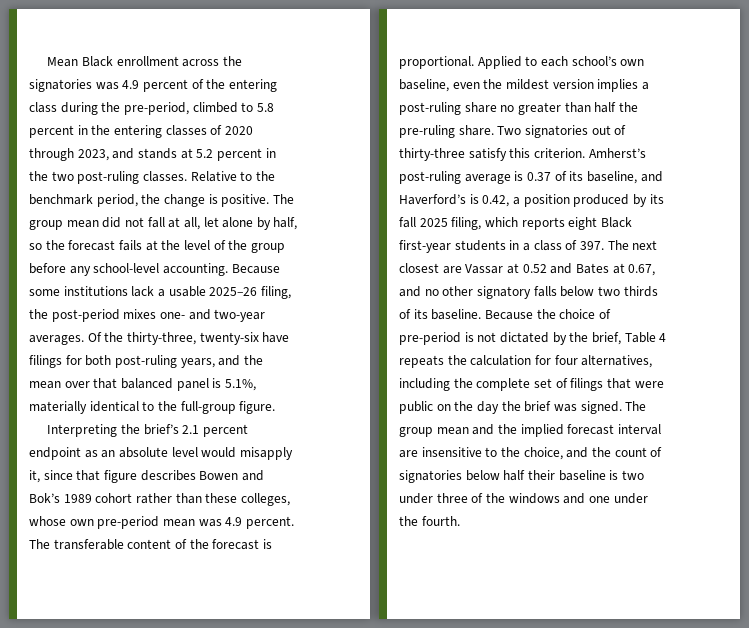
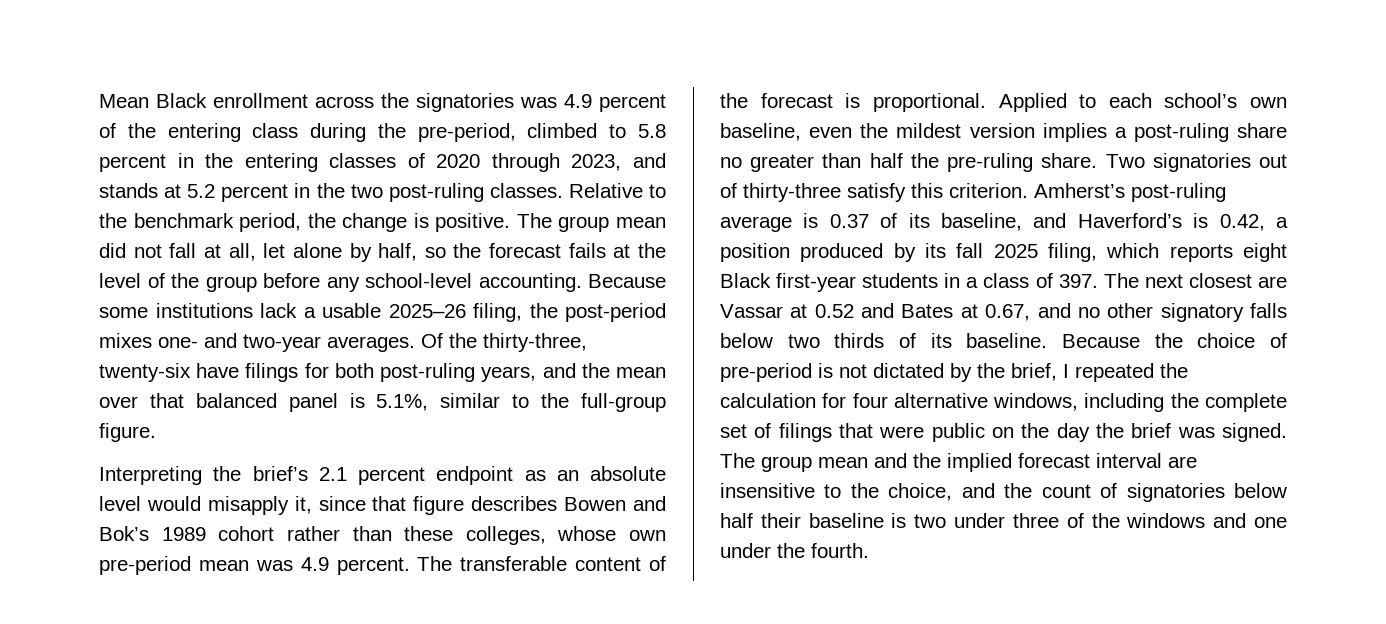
[29,401,139,414] materially identical -> [440,393,501,408] similar
[624,332,667,343] [399,355,444,368] Table 4 repeats -> [1063,363,1154,382] I repeated
[581,355,653,368] alternatives, -> [893,393,1079,411] alternative windows,

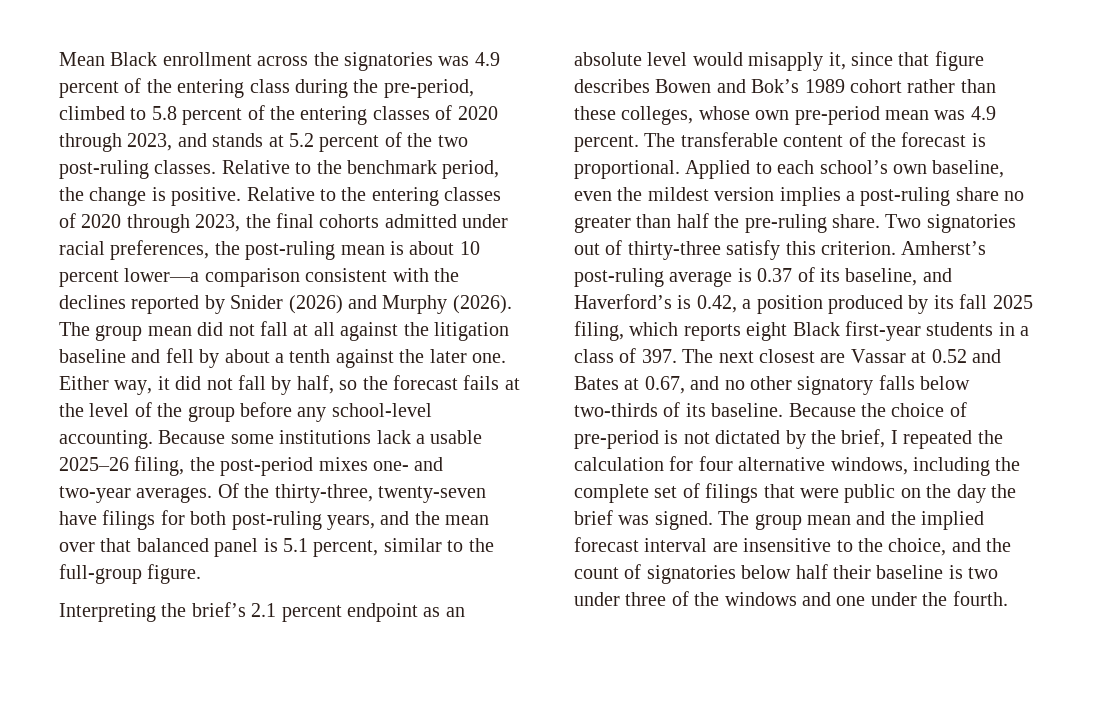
[177,153,194,168] in -> [247,105,265,120] of
[294,183,311,198] in -> [384,132,402,147] of
(511, 222) none -> [246,187,502,206] [59,213,509,233] [59,240,480,260] [59,268,459,287] [59,295,512,314] Relative to the entering classes of 2020 through 2023, the final cohorts admitted under racial preferences, the post-ruling mean is about 10 percent lower—a comparison consistent with the declines reported by Snider (2026) and Murphy (2026).
[228,243,342,261] all, let alone -> [313,322,509,341] [59,348,506,368] [59,375,266,395] all against the litigation baseline and fell by about a tenth against the later one. Either way, it did not fall
[99,363,191,382] twenty-six -> [378,486,486,503] twenty-seven
[376,394,429,411] 5.1%, -> [283,538,379,557] 5.1 percent,
[787,333,885,348] two thirds -> [574,403,658,417] two-thirds

